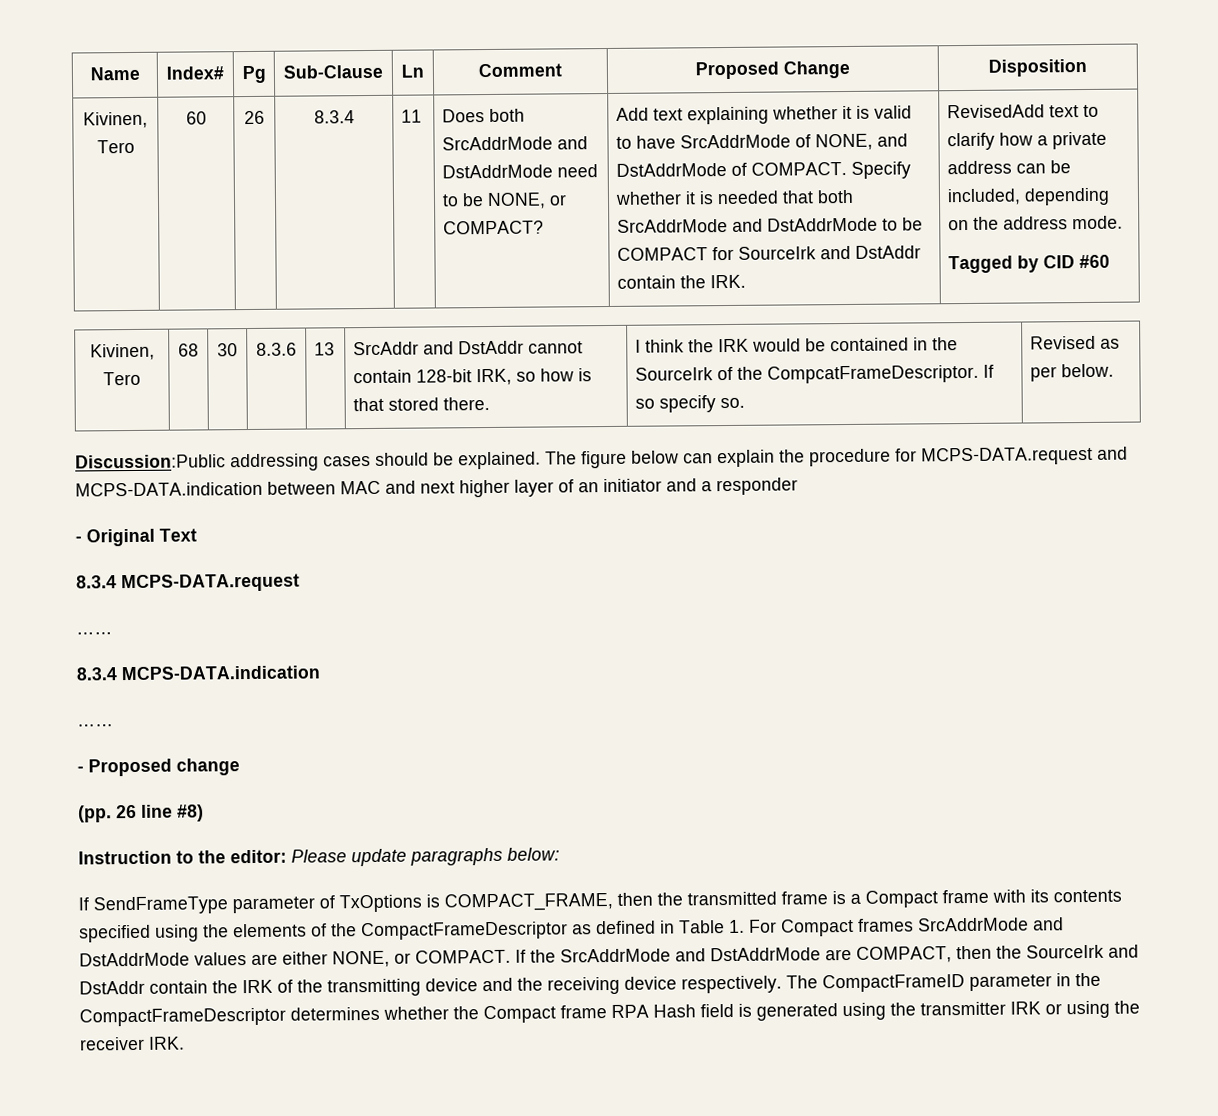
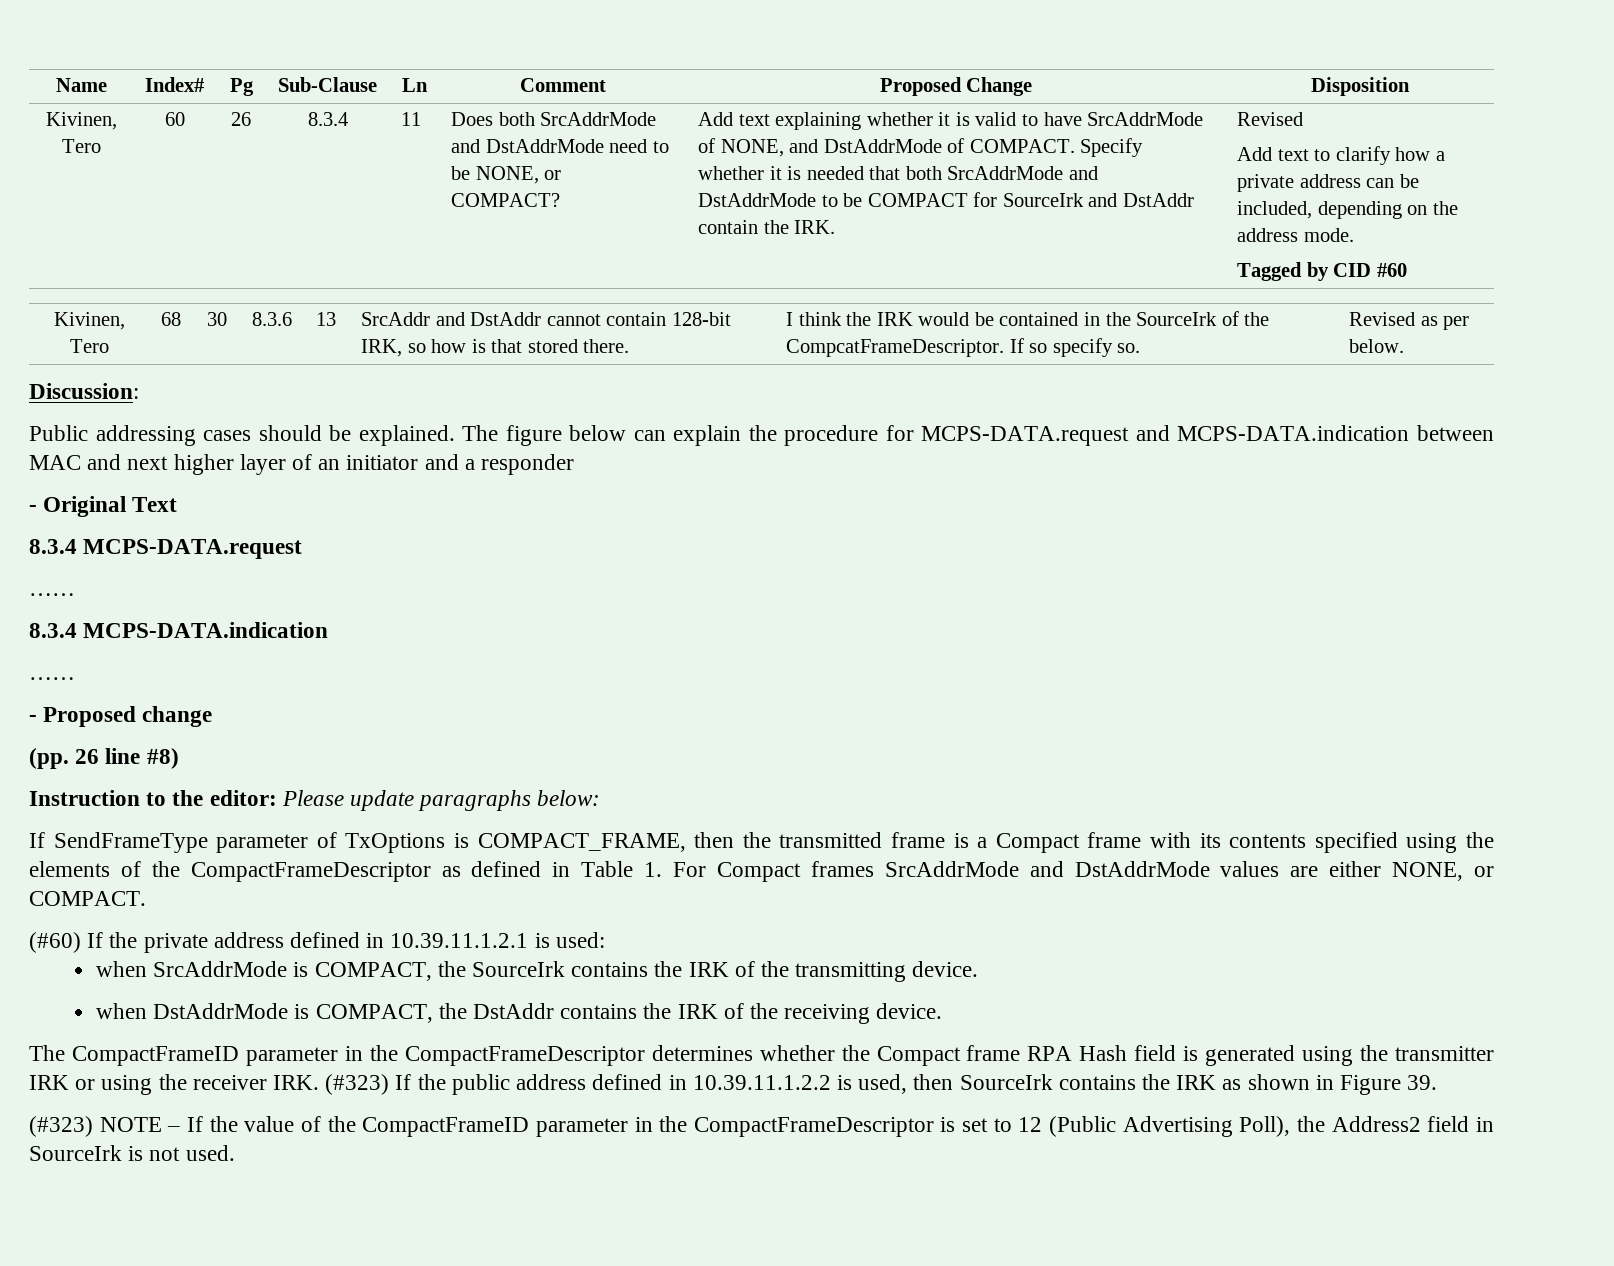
[946,104,1045,119] RevisedAdd -> [1237,112,1304,126] [1237,147,1273,161] Revised // Add
[75,454,226,469] Discussion:Public -> [29,383,139,399] [29,425,88,441] Discussion: // Public
[515,944,1139,963] [79,980,208,995] If the SrcAddrMode and DstAddrMode are COMPACT, then the SourceIrk and DstAddr contain -> [29,932,605,953] [95,961,649,981] // (#60) If the private address defined in 10.39.11.1.2.1 is used: // when SrcAddrMode is COMPACT, the SourceIrk contains
[425,975,782,995] device and the receiving device respectively. -> [912,961,979,977] [95,1003,943,1024] device. // when DstAddrMode is COMPACT, the DstAddr contains the IRK of the receiving device. //
(185, 1043) none -> [325,1074,1438,1095] [29,1116,1495,1137] [29,1145,235,1161] (#323) If the public address defined in 10.39.11.1.2.2 is used, then SourceIrk contains the IRK as shown in Figure 39. // (#323) NOTE – If the value of the CompactFrameID parameter in the CompactFrameDescriptor is set to 12 (Public Advertising Poll), the Address2 field in SourceIrk is not used.

